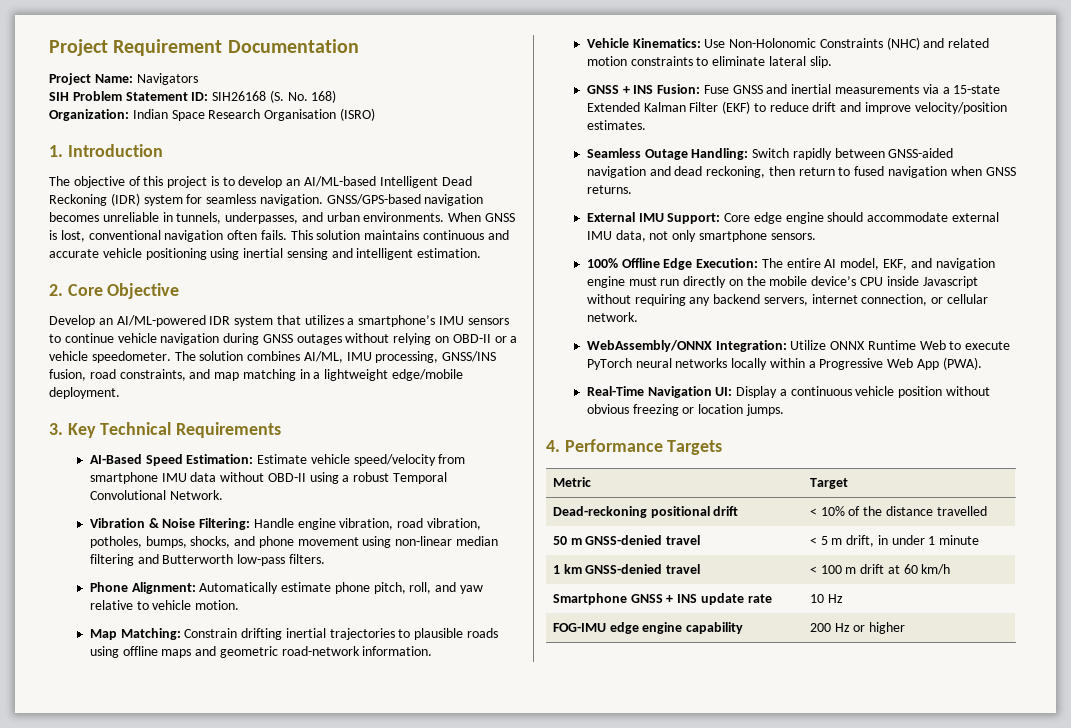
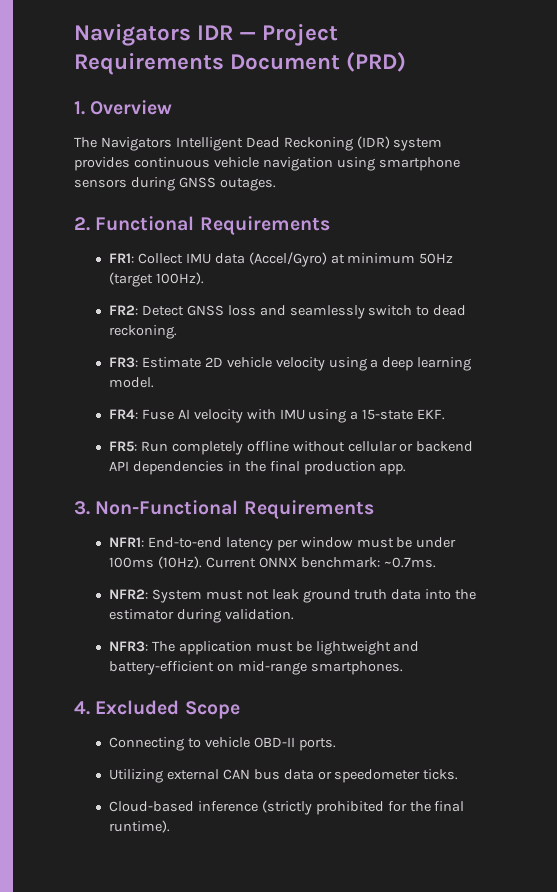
[49,39,359,56] [49,73,198,85] [49,90,337,103] [49,108,375,121] Project Requirement Documentation // Project Name: Navigators // SIH Problem Statement ID: SIH26168 (S. No. 168) // Organization: Indian Space Research Organisation (ISRO) -> [74,24,339,46] [74,52,407,75] Navigators IDR — Project Requirements Document (PRD)
[67,144,163,157] [49,176,377,188] Introduction // The objective of this project is to develop an AI/ML-based -> [90,100,173,115] [74,137,172,151] Overview // The Navigators
[186,194,484,206] [49,212,516,224] [49,230,509,242] [49,248,482,260] [49,283,180,299] [49,315,509,327] [49,333,518,345] [49,351,497,363] [49,369,464,381] [49,387,120,399] for seamless navigation. GNSS/GPS-based navigation becomes unreliable in tunnels, underpasses, and urban environments. When GNSS is lost, conventional navigation often fails. This solution maintains continuous and accurate vehicle positioning using inertial sensing and intelligent estimation. // 2. Core Objective // Develop an AI/ML-powered IDR system that utilizes a smartphone’s IMU sensors to continue vehicle navigation during GNSS outages without relying on OBD-II or a vehicle speedometer. The solution combines AI/ML, IMU processing, GNSS/INS fusion, road constraints, and map matching in a lightweight edge/mobile deployment. -> [74,157,460,171] [74,177,276,191] [74,216,330,235] [108,252,454,267] [108,272,204,287] [108,305,467,319] [108,325,177,339] [108,357,472,371] [108,377,154,388] [108,409,446,423] [108,441,474,455] [108,461,407,475] provides continuous vehicle navigation using smartphone sensors during GNSS outages. // 2. Functional Requirements // FR1: Collect IMU data (Accel/Gyro) at minimum 50Hz (target 100Hz). // FR2: Detect GNSS loss and seamlessly switch to dead reckoning. // FR3: Estimate 2D vehicle velocity using a deep learning model. // FR4: Fuse AI velocity with IMU using a 15-state EKF. // FR5: Run completely offline without cellular or backend API dependencies in the final production app.
[67,422,282,438] [89,454,466,466] [89,472,448,484] [89,490,223,500] [89,518,482,530] [89,536,499,548] [89,554,325,566] [89,582,484,594] [89,600,240,610] [89,628,499,640] [89,646,433,658] [586,37,990,50] [586,56,832,68] [586,84,1001,94] [586,101,1007,114] [586,120,646,130] [586,148,954,160] [586,166,1016,178] [586,185,632,194] [586,212,1000,224] [586,230,816,242] [586,258,995,270] [586,276,978,288] [586,294,989,306] [586,312,638,322] [586,340,1011,352] [586,357,982,370] [586,386,991,398] [586,404,784,416] [546,439,723,455] [552,477,591,487] [809,478,848,489] [552,506,739,518] [809,506,987,516] [552,535,701,545] [809,535,980,547] [552,564,701,574] [809,564,951,575] [552,593,772,605] [809,594,843,603] [552,622,744,634] [809,622,906,634] Key Technical Requirements // AI-Based Speed Estimation: Estimate vehicle speed/velocity from smartphone IMU data without OBD-II using a robust Temporal Convolutional Network. // Vibration & Noise Filtering: Handle engine vibration, road vibration, potholes, bumps, shocks, and phone movement using non-linear median filtering and Butterworth low-pass filters. // Phone Alignment: Automatically estimate phone pitch, roll, and yaw relative to vehicle motion. // Map Matching: Constrain drifting inertial trajectories to plausible roads using offline maps and geometric road-network information. // Vehicle Kinematics: Use Non-Holonomic Constraints (NHC) and related motion constraints to eliminate lateral slip. // GNSS + INS Fusion: Fuse GNSS and inertial measurements via a 15-state Extended Kalman Filter (EKF) to reduce drift and improve velocity/position estimates. // Seamless Outage Handling: Switch rapidly between GNSS-aided navigation and dead reckoning, then return to fused navigation when GNSS returns. // External IMU Support: Core edge engine should accommodate external IMU data, not only smartphone sensors. // 100% Offline Edge Execution: The entire AI model, EKF, and navigation engine must run directly on the mobile device’s CPU inside Javascript without requiring any backend servers, internet connection, or cellular network. // WebAssembly/ONNX Integration: Utilize ONNX Runtime Web to execute PyTorch neural networks locally within a Progressive Web App (PWA). // Real-Time Navigation UI: Display a continuous vehicle position without obvious freezing or location jumps. // 4. Performance Targets // Metric | Target // Dead-reckoning positional drift | < 10% of the distance travelled // 50 m GNSS-denied travel | < 5 m drift, in under 1 minute // 1 km GNSS-denied travel | < 100 m drift at 60 km/h // Smartphone GNSS + INS update rate | 10 Hz // FOG-IMU edge engine capability | 200 Hz or higher -> [95,500,374,519] [108,537,457,551] [108,556,436,569] [108,589,477,603] [108,609,294,623] [108,641,420,655] [108,661,403,675] [74,700,240,719] [108,737,336,751] [108,769,459,783] [108,800,465,815] [108,820,170,833] Non-Functional Requirements // NFR1: End-to-end latency per window must be under 100ms (10Hz). Current ONNX benchmark: ~0.7ms. // NFR2: System must not leak ground truth data into the estimator during validation. // NFR3: The application must be lightweight and battery-efficient on mid-range smartphones. // 4. Excluded Scope // Connecting to vehicle OBD-II ports. // Utilizing external CAN bus data or speedometer ticks. // Cloud-based inference (strictly prohibited for the final runtime).

